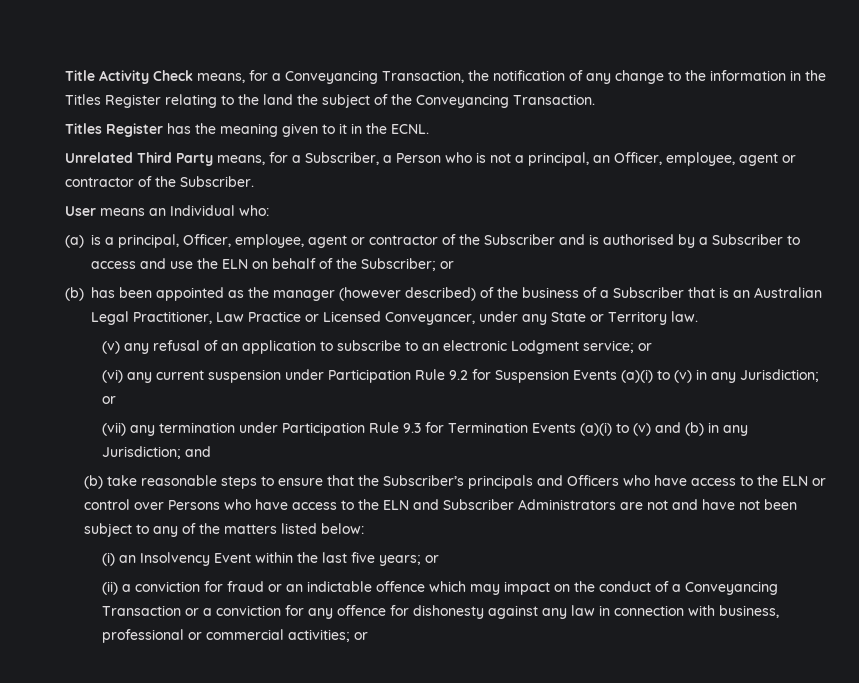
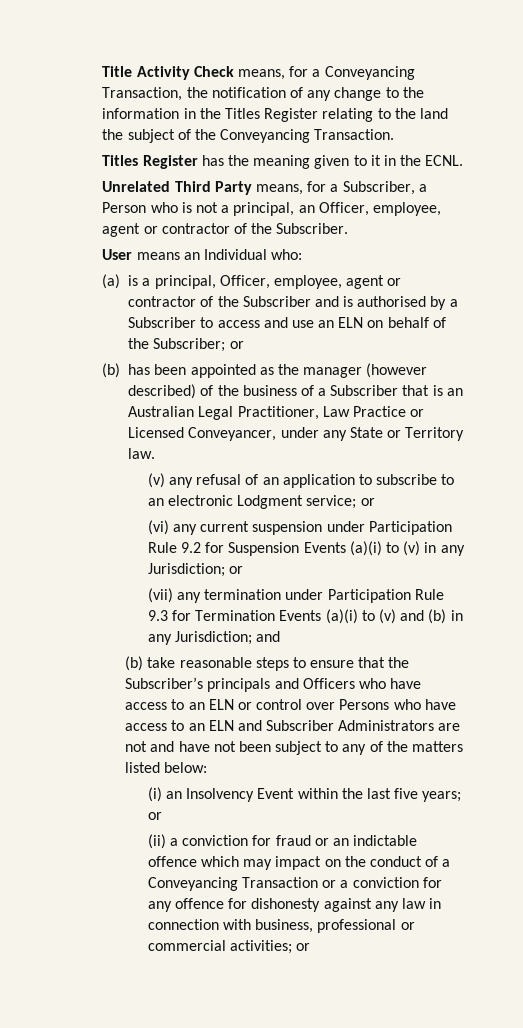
[197,258,219,269] the -> [318,320,335,328] an
[756,475,778,486] the -> [188,702,205,710] an
[357,499,379,510] the -> [188,723,205,731] an

